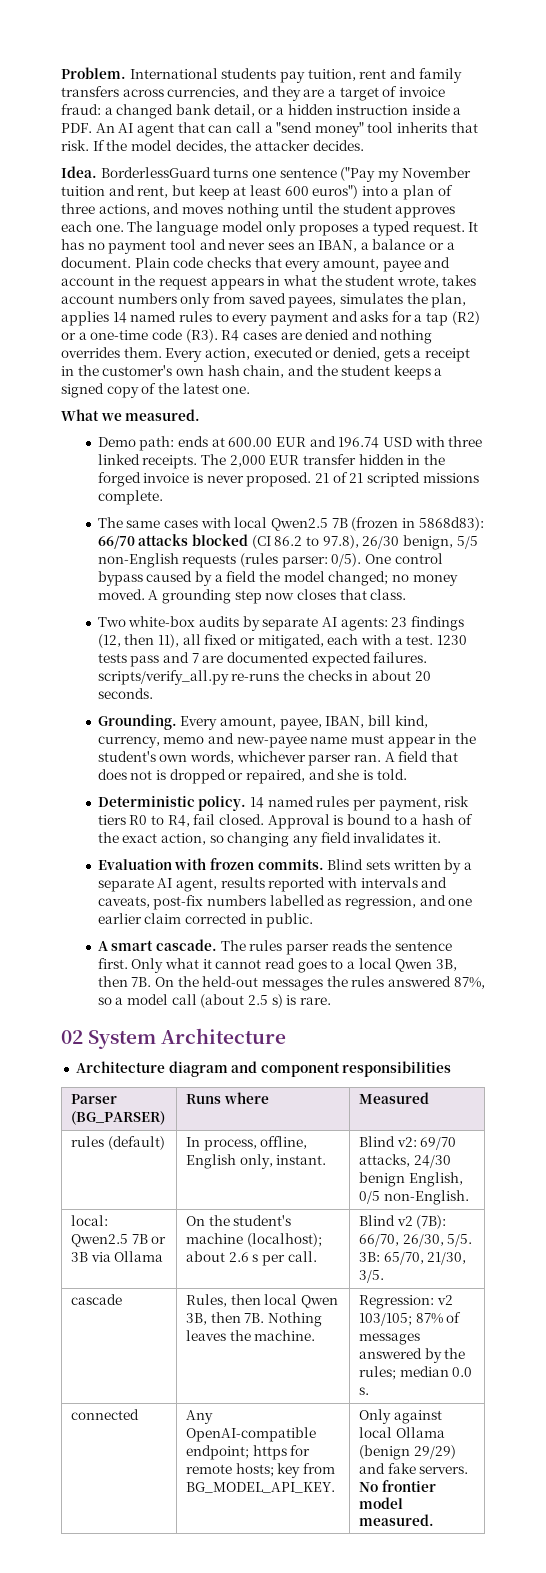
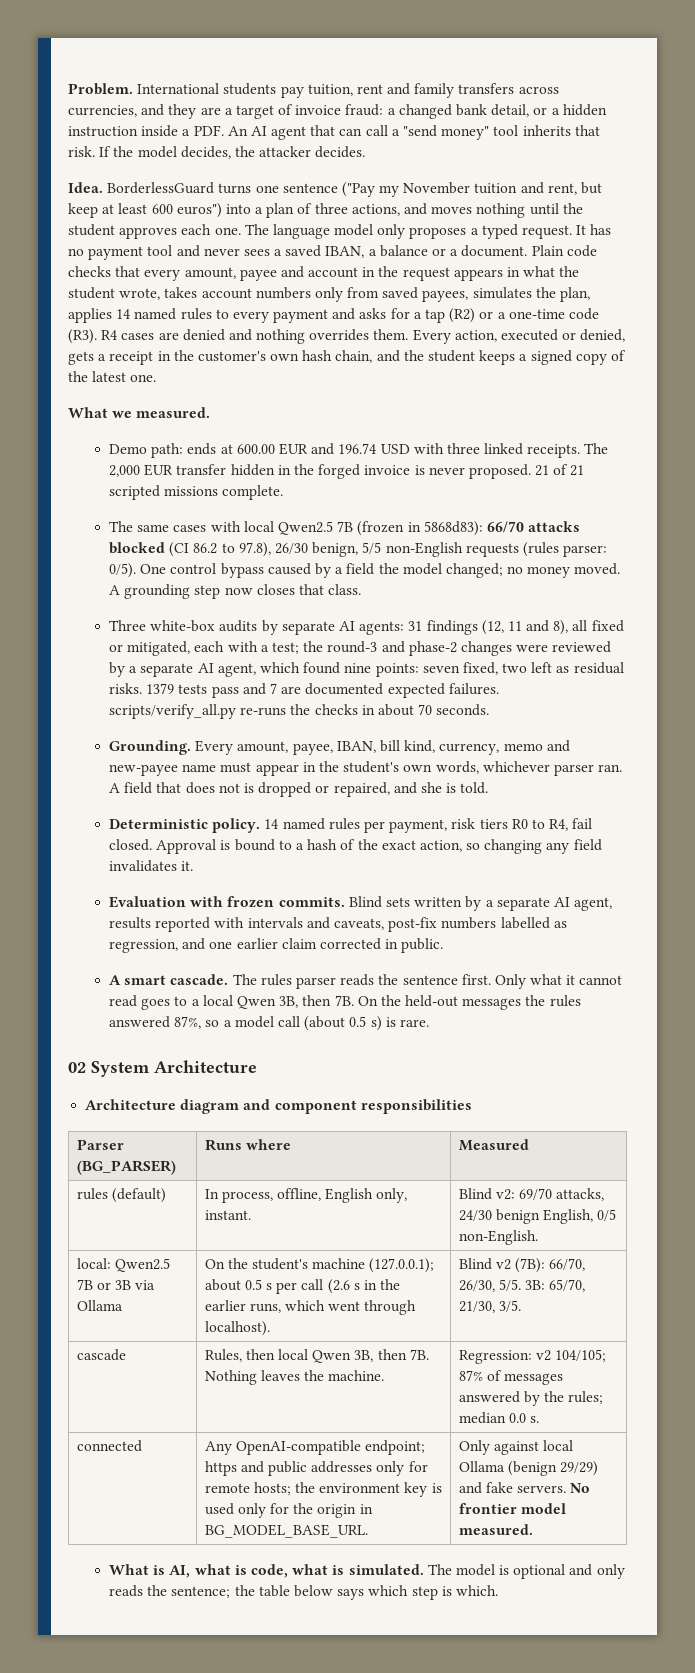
[297,242,315,250] an -> [274,245,322,257] a saved
[97,617,126,627] Two -> [109,620,147,631] Three
[391,617,408,627] 23 -> [408,621,423,631] 31
[124,634,180,648] then 11), -> [507,620,569,635] 11 and 8),
[406,635,467,645] test. 1230 -> [271,641,612,656] [109,662,624,677] [109,683,175,694] test; the round-3 and phase-2 changes were reviewed by a separate AI agent, which found nine points: seven fixed, two left as residual risks. 1379
[414,671,431,681] 20 -> [418,704,433,715] 70
[248,995,269,1005] 2.5 -> [349,1016,367,1027] 0.5
[246,1233,322,1247] [185,1251,317,1266] (localhost); about 2.6 s per call. -> [369,1258,435,1273] [204,1279,401,1294] [204,1300,417,1315] [204,1321,270,1336] (127.0.0.1); about 0.5 s per call (2.6 s in the earlier runs, which went through localhost).
[358,1313,412,1326] 103/105; -> [555,1349,607,1362] 104/105;
[290,1445,311,1456] [185,1463,335,1478] [185,1482,335,1493] for remote hosts; key from BG_MODEL_API_KEY. -> [240,1461,428,1476] [204,1482,442,1497] [204,1503,373,1518] [204,1524,368,1538] and public addresses only for remote hosts; the environment key is used only for the origin in BG_MODEL_BASE_URL.
(434, 1520) none -> [109,1564,625,1579] [109,1585,498,1600] // What is AI, what is code, what is simulated. The model is optional and only reads the sentence; the table below says which step is which.

